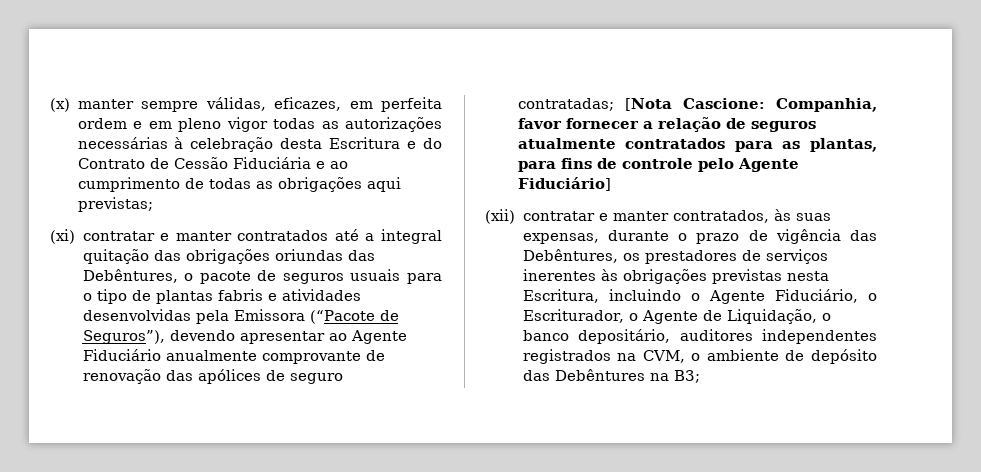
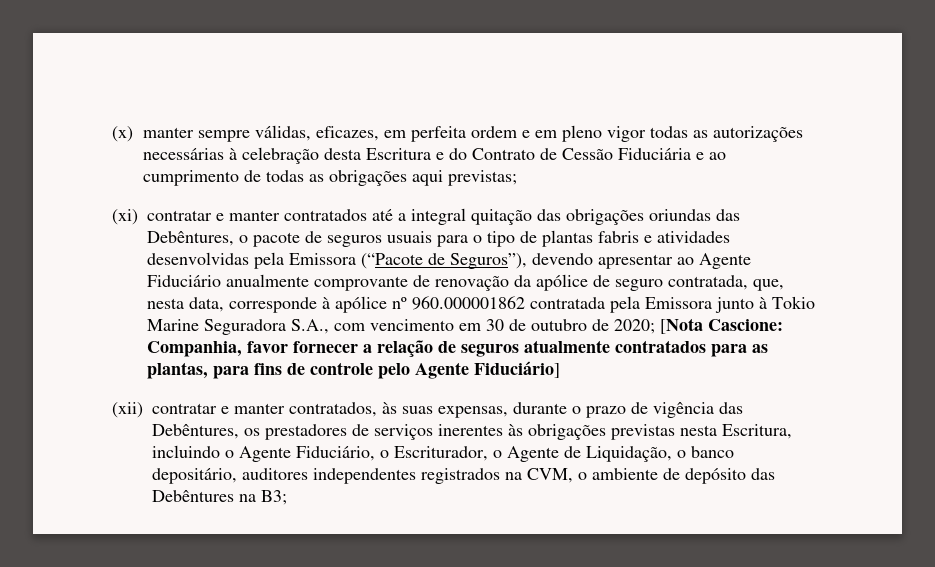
[165,369,343,384] [517,98,614,111] das apólices de seguro contratadas; -> [514,274,784,291] [147,296,815,313] [147,319,655,335] da apólice de seguro contratada, que, nesta data, corresponde à apólice nº 960.000001862 contratada pela Emissora junto à Tokio Marine Seguradora S.A., com vencimento em 30 de outubro de 2020;

